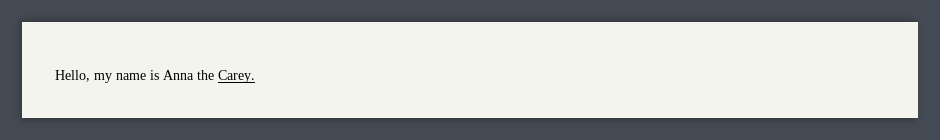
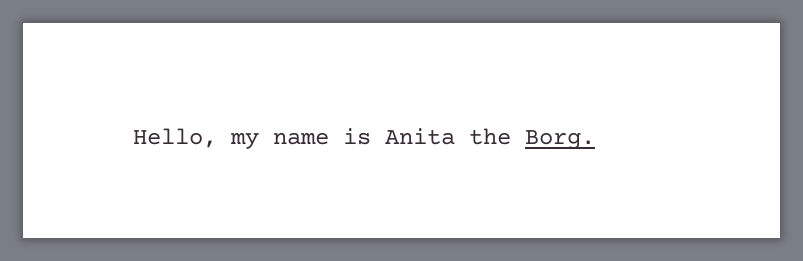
[163,70,255,83] Anna the Carey. -> [385,128,595,149] Anita the Borg.

